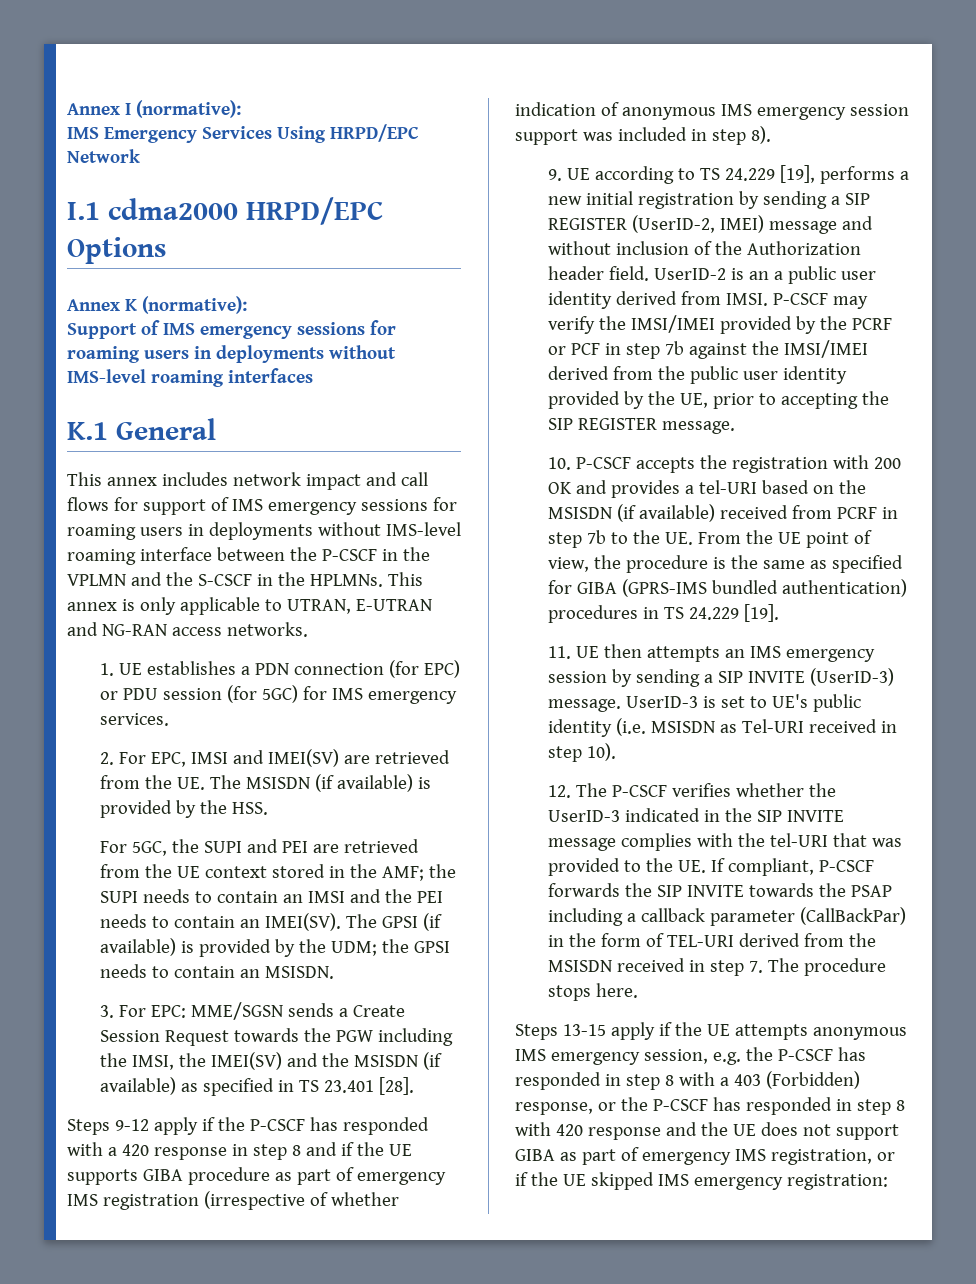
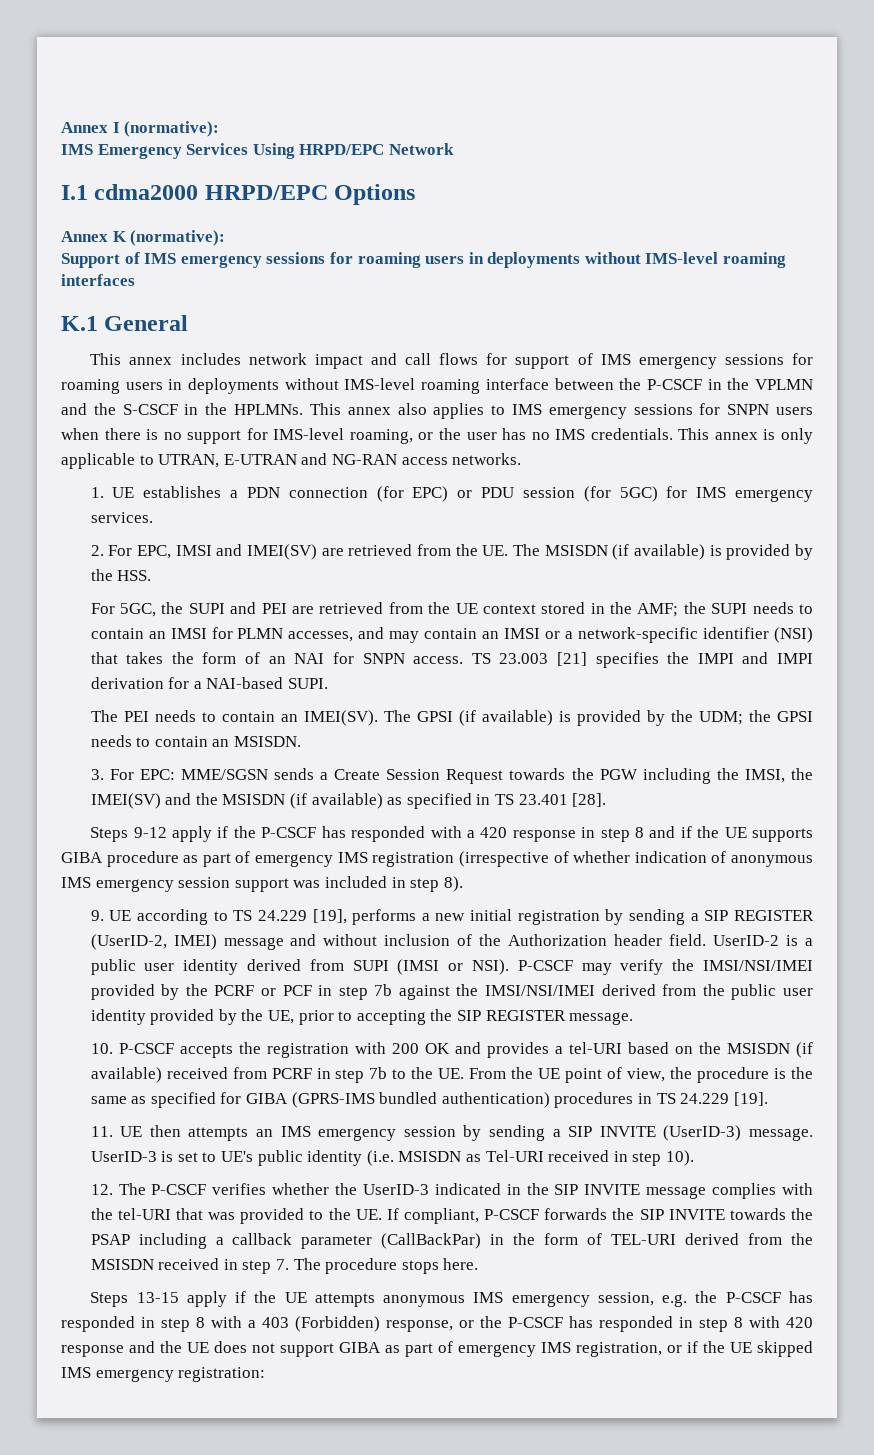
(117, 606) none -> [397,403,813,419] [61,428,758,444] also applies to IMS emergency sessions for SNPN users when there is no support for IMS-level roaming, or the user has no IMS credentials. This annex
[349,889,412,903] and the -> [211,627,813,643] [90,652,813,668] [90,677,328,689] [90,710,118,722] for PLMN accesses, and may contain an IMSI or a network-specific identifier (NSI) that takes the form of an NAI for SNPN access. TS 23.003 [21] specifies the IMPI and IMPI derivation for a NAI-based SUPI. // The
[748,271,769,280] an -> (799, 940) none
[725,293,768,306] IMSI. -> [352,959,510,975] SUPI (IMSI or NSI).
[630,315,715,333] IMSI/IMEI -> [703,960,814,971] IMSI/NSI/IMEI
[783,340,868,358] IMSI/IMEI -> [485,985,596,996] IMSI/NSI/IMEI

